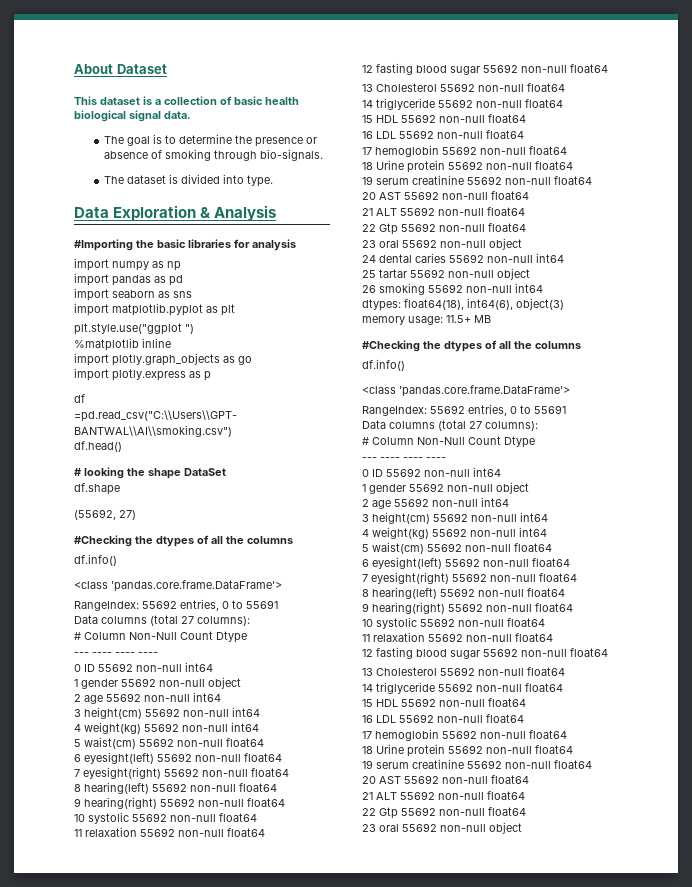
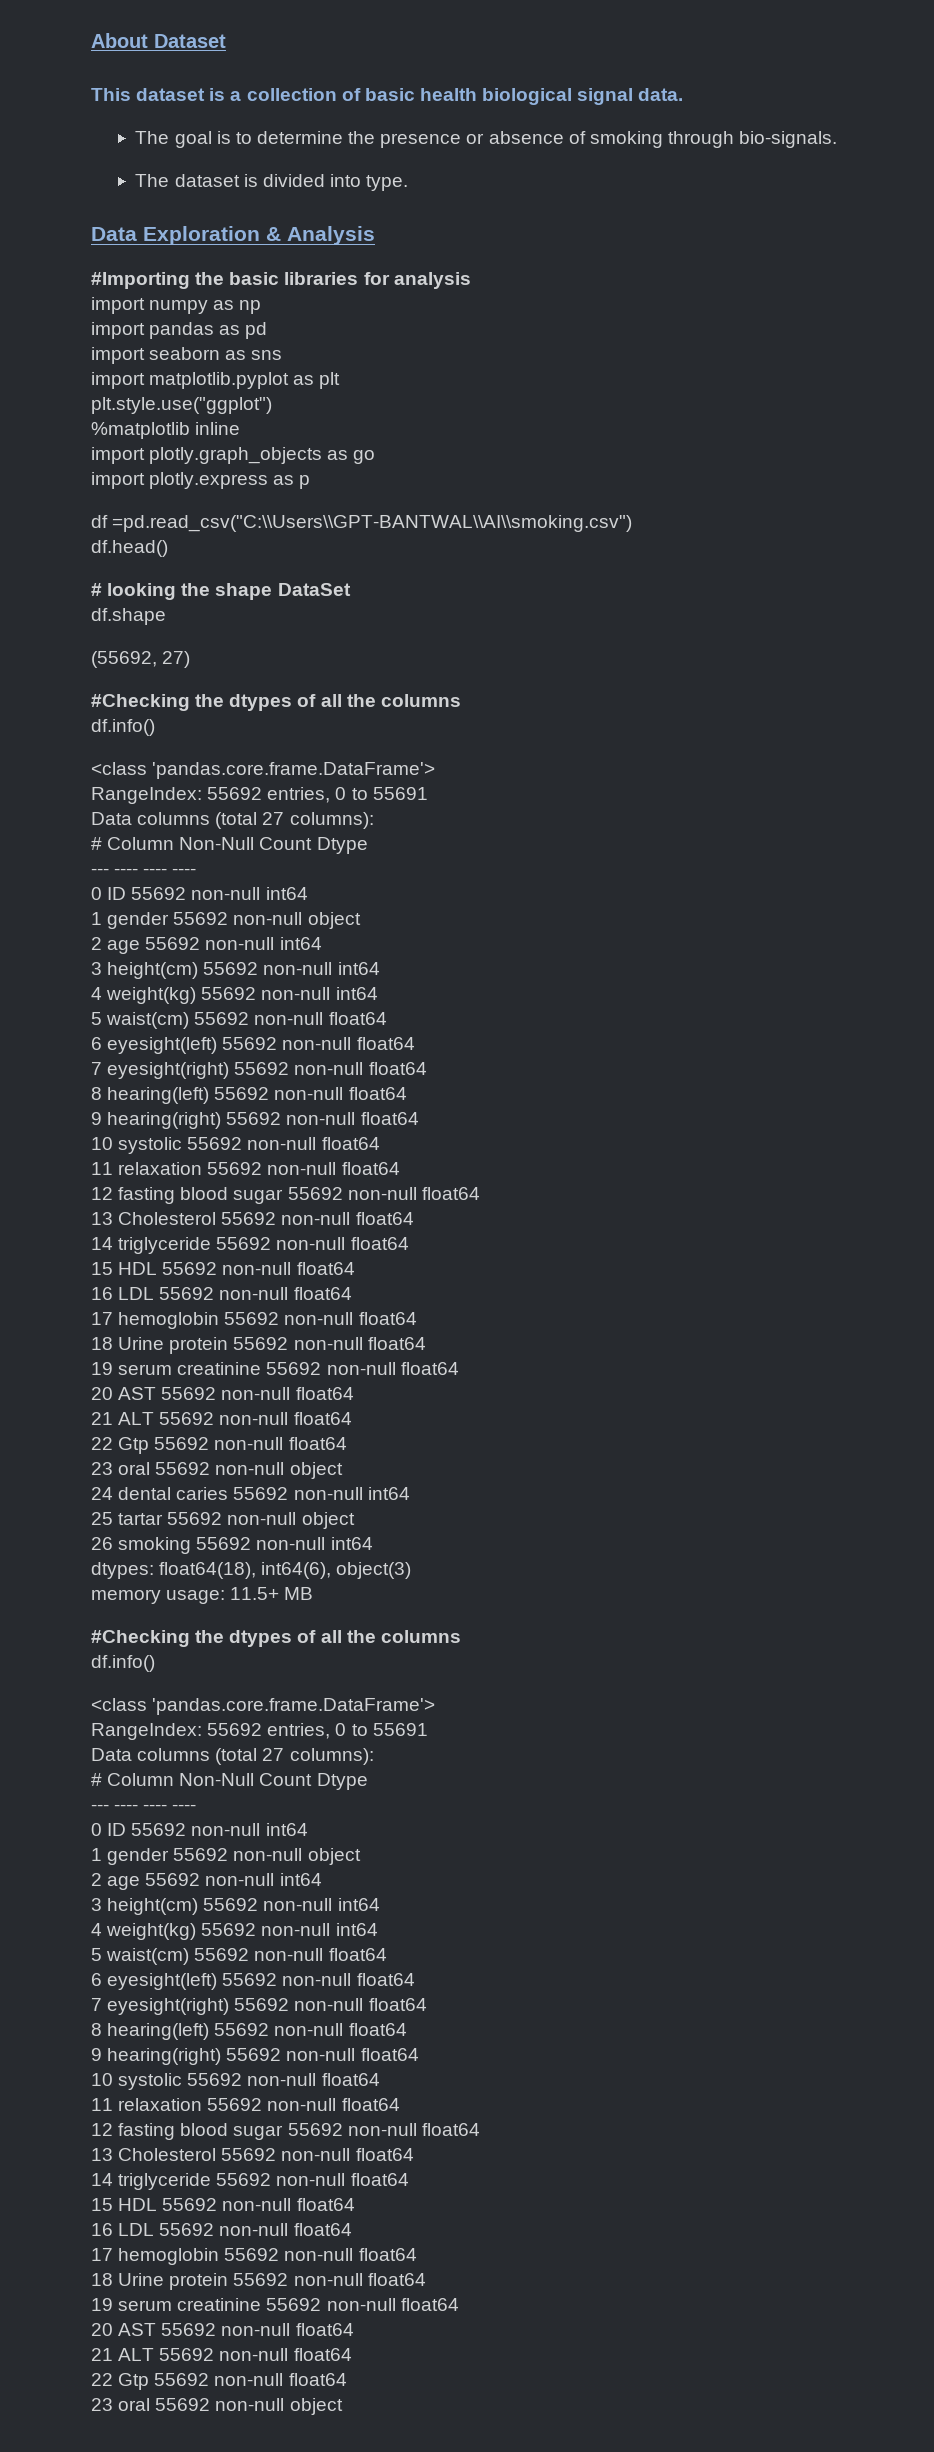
[74,323,194,335] plt.style.use("ggplot ") -> [91,397,272,414] plt.style.use("ggplot")

